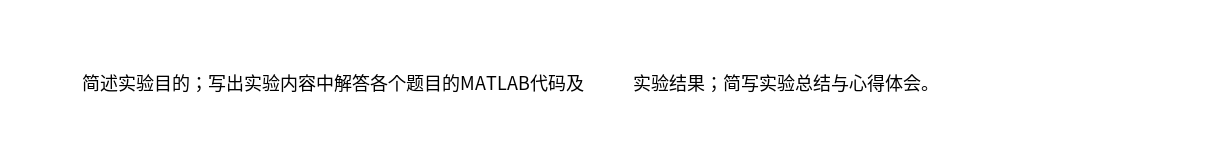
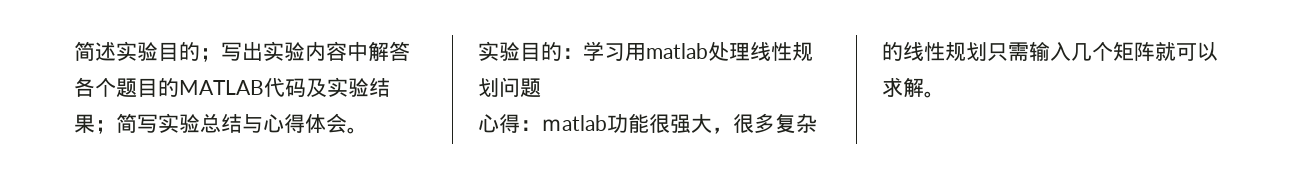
(939, 88) none -> [478,41,813,61] [478,77,541,98] [478,113,817,134] [882,41,1218,61] [882,77,945,98] // 实验目的：学习用matlab处理线性规划问题 // 心得：ｍatlab功能很强大，很多复杂的线性规划只需输入几个矩阵就可以求解。

